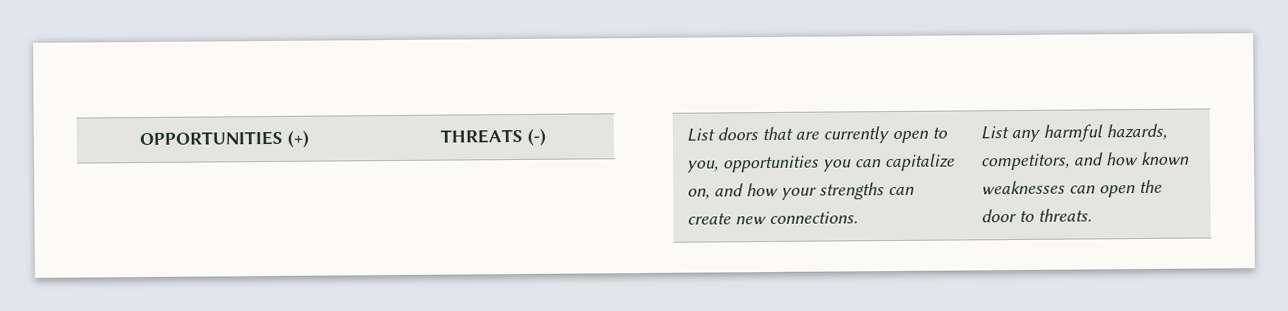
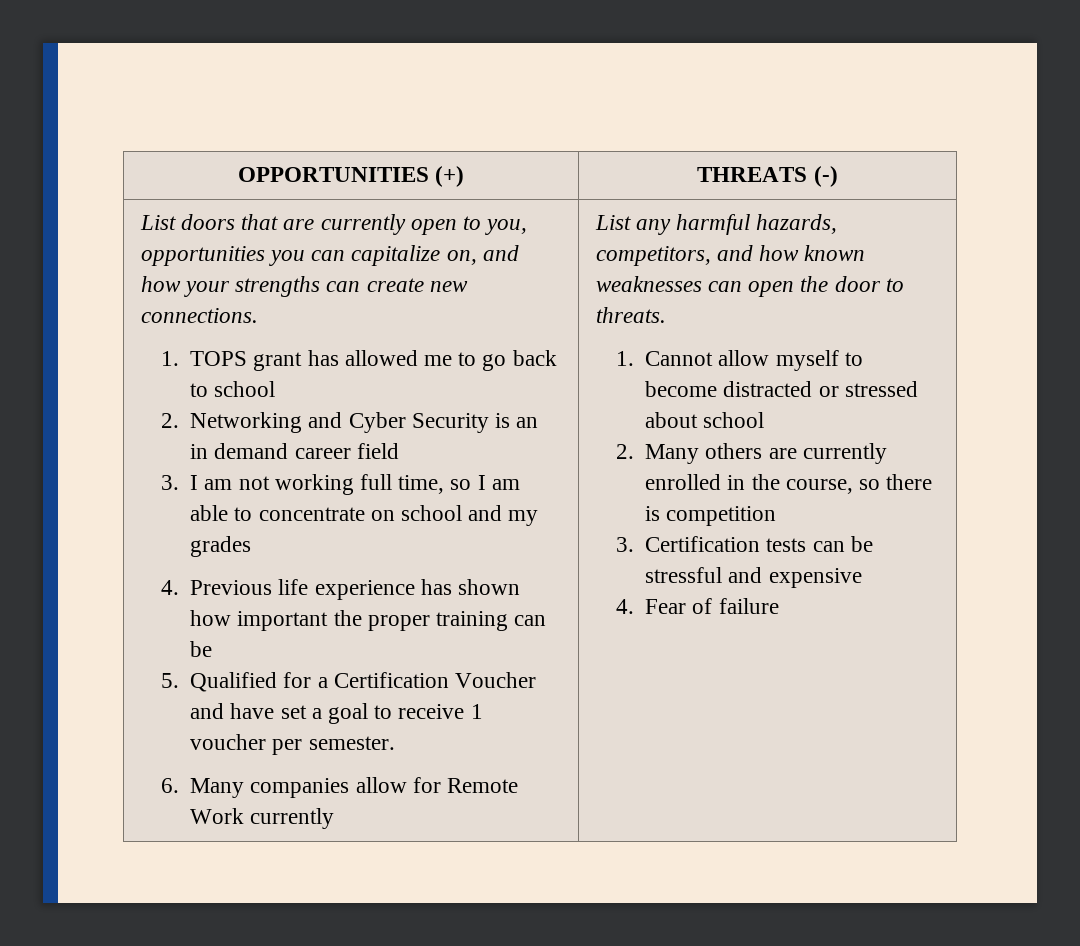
(858, 218) none -> [160,350,557,371] [190,381,276,397] [160,412,539,433] [190,443,399,459] [160,474,520,495] [190,505,539,526] [190,536,252,557] [160,579,520,600] [190,610,547,631] [190,641,213,657] [160,672,536,692] [190,703,483,724] [190,734,395,755] [160,777,518,798] [190,808,335,829] // 1. TOPS grant has allowed me to go back to school // 2. Networking and Cyber Security is an in demand career field // 3. I am not working full time, so I am able to concentrate on school and my grades // 4. Previous life experience has shown how important the proper training can be // 5. Qualified for a Certification Voucher and have set a goal to receive 1 voucher per semester. // 6. Many companies allow for Remote Work currently
(1092, 215) none -> [615,350,863,371] [645,381,918,397] [645,412,765,428] [615,443,887,464] [645,474,933,494] [645,506,777,526] [615,536,873,552] [645,567,862,588] [615,598,779,614] // 1. Cannot allow myself to become distracted or stressed about school // 2. Many others are currently enrolled in the course, so there is competition // 3. Certification tests can be stressful and expensive // 4. Fear of failure

